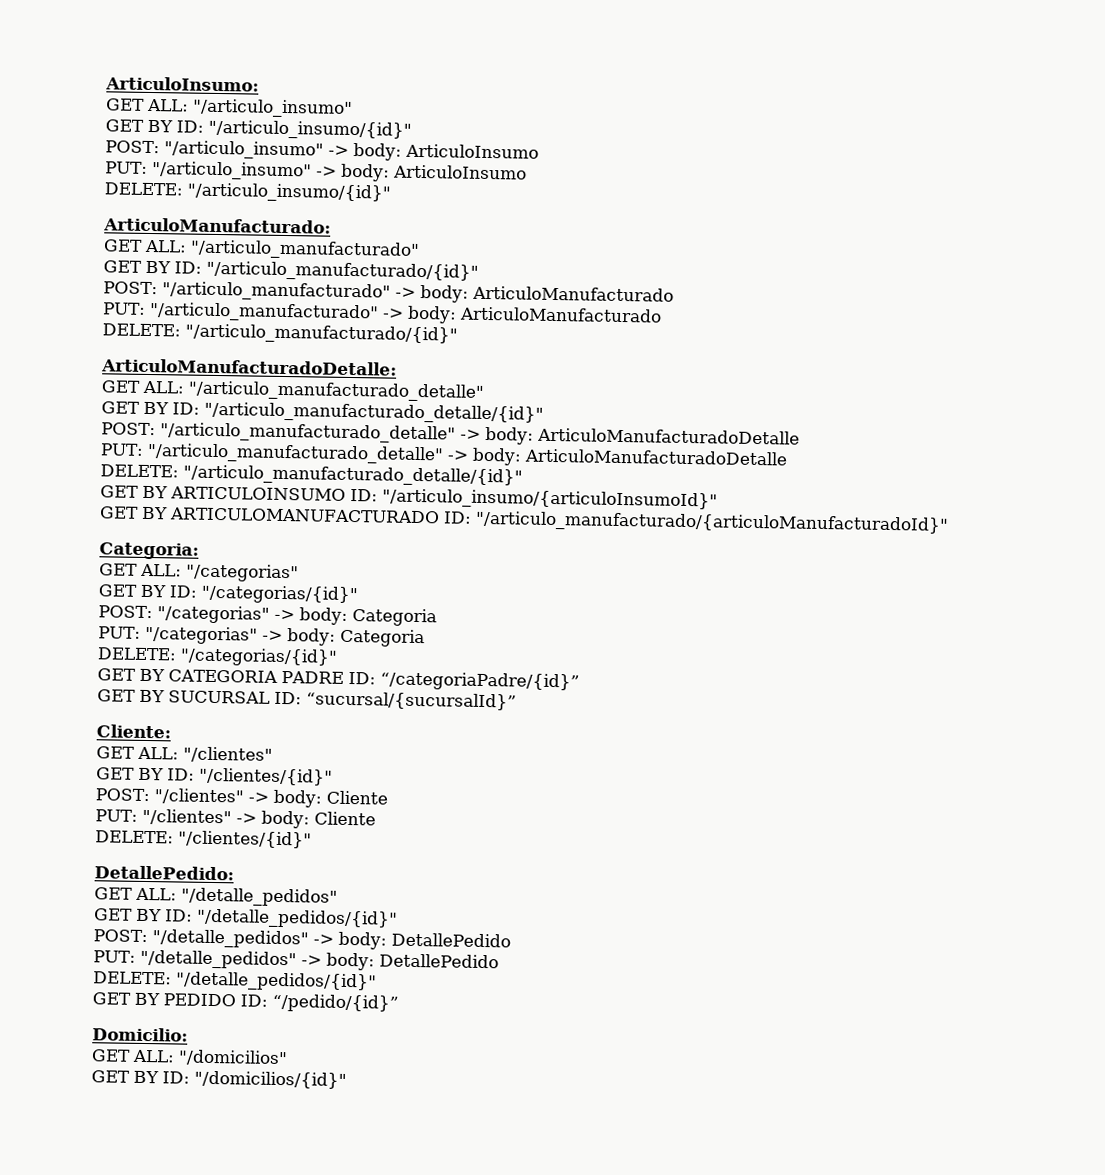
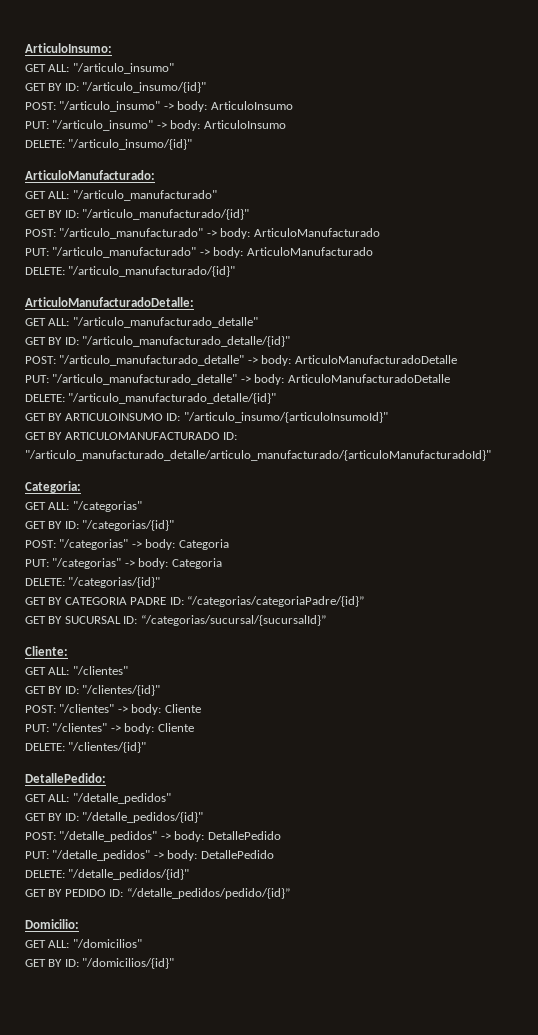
[474,510,949,535] "/articulo_manufacturado/{articuloManufacturadoId}" -> [25,450,491,461] "/articulo_manufacturado_detalle/articulo_manufacturado/{articuloManufacturadoId}"
[379,671,580,692] “/categoriaPadre/{id}” -> [186,596,364,607] “/categorias/categoriaPadre/{id}”
[306,691,517,711] “sucursal/{sucursalId}” -> [140,615,326,626] “/categorias/sucursal/{sucursalId}”
[272,993,399,1013] “/pedido/{id}” -> [126,888,290,899] “/detalle_pedidos/pedido/{id}”

